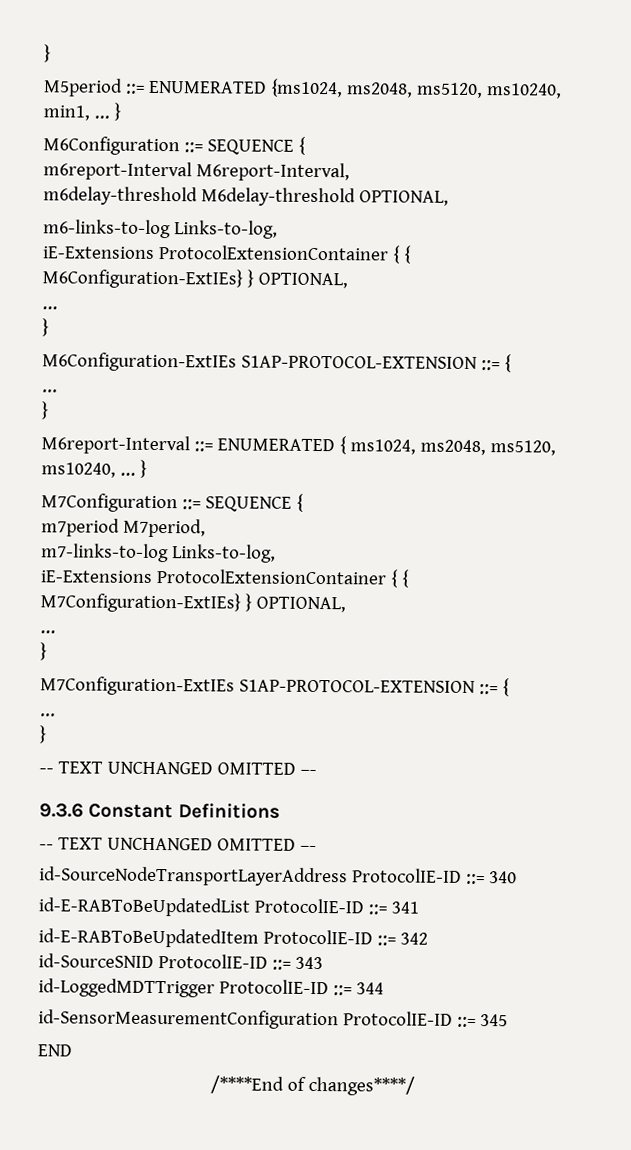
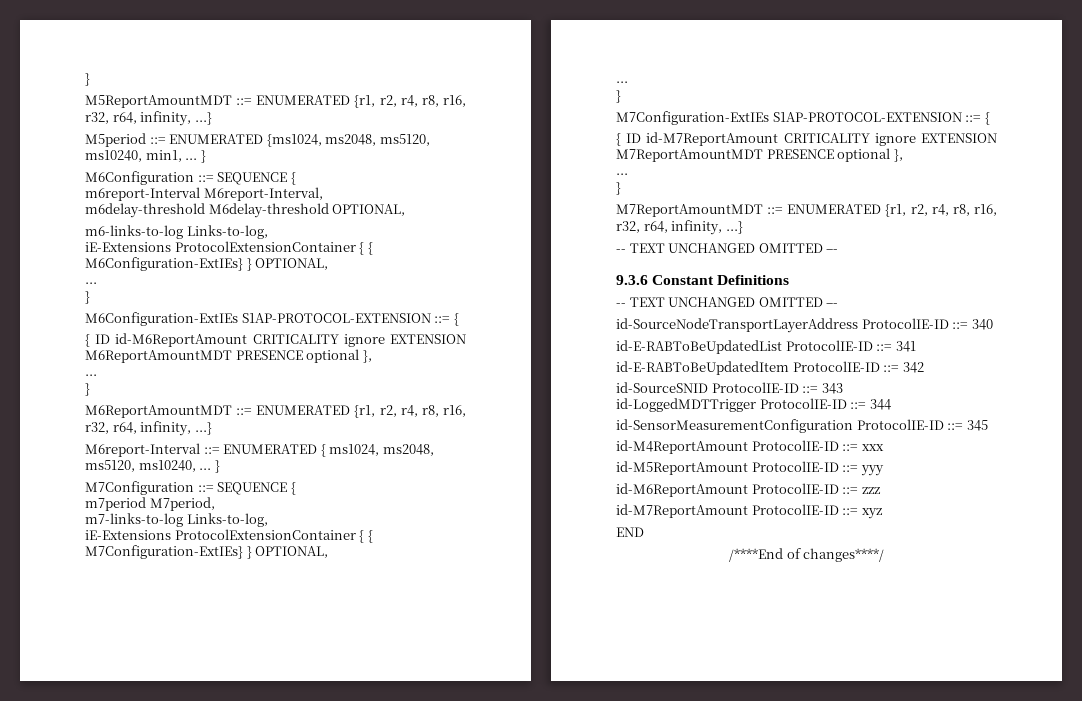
[44,44,51,63] } -> [85,73,90,86] [85,95,467,108] [85,111,212,126] } // M5ReportAmountMDT ::= ENUMERATED {r1, r2, r4, r8, r16, r32, r64, infinity, ...}
[42,389,58,393] [41,401,49,420] ... // } -> [85,333,466,347] [85,349,372,363] [85,374,97,376] [85,383,90,396] [85,405,467,418] [85,421,212,436] { ID id-M6ReportAmount CRITICALITY ignore EXTENSION M6ReportAmountMDT PRESENCE optional }, // ... // } // M6ReportAmountMDT ::= ENUMERATED {r1, r2, r4, r8, r16, r32, r64, infinity, ...}
[40,713,56,717] [39,725,47,744] ... // } -> [616,132,997,146] [616,148,903,162] [616,173,628,175] [616,182,621,195] [616,204,998,217] [616,220,743,235] { ID id-M7ReportAmount CRITICALITY ignore EXTENSION M7ReportAmountMDT PRESENCE optional }, // ... // } // M7ReportAmountMDT ::= ENUMERATED {r1, r2, r4, r8, r16, r32, r64, infinity, ...}
(508, 1020) none -> [616,440,884,454] [616,461,884,476] [616,483,881,497] [616,504,883,519] // id-M4ReportAmount ProtocolIE-ID ::= xxx // id-M5ReportAmount ProtocolIE-ID ::= yyy // id-M6ReportAmount ProtocolIE-ID ::= zzz // id-M7ReportAmount ProtocolIE-ID ::= xyz

